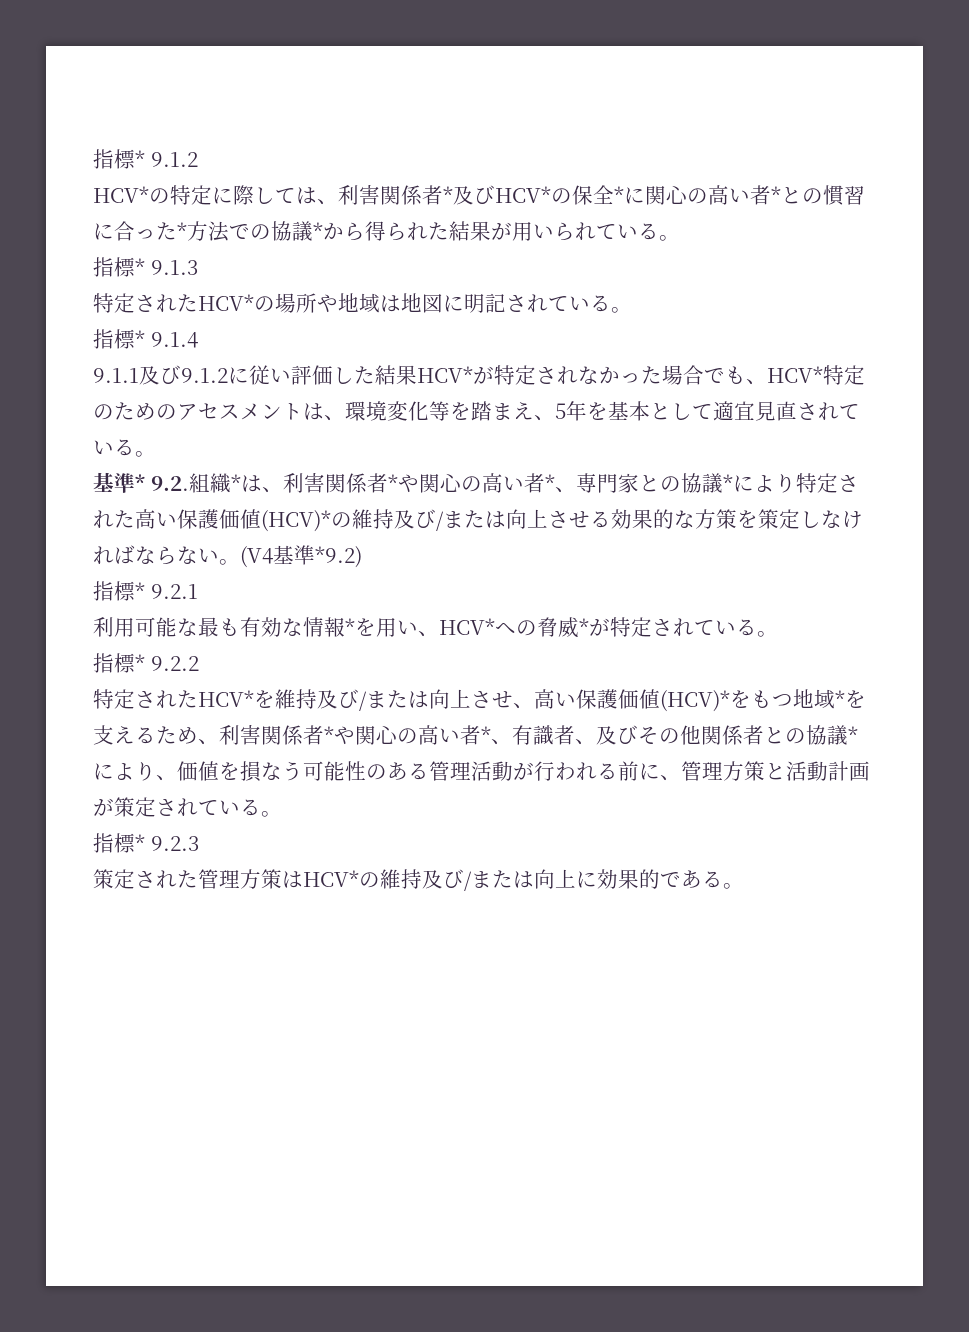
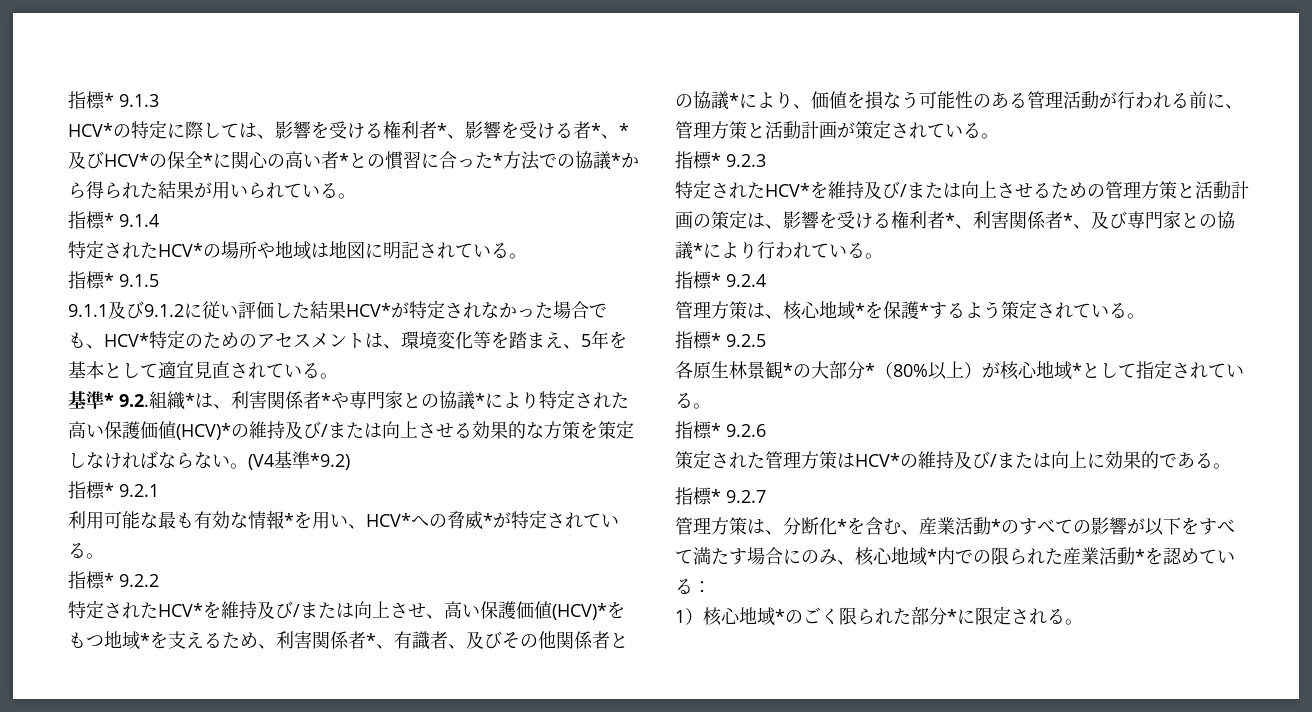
[93,149,198,169] 指標* 9.1.2 -> [68,91,159,109] 指標* 9.1.3
[338,185,443,205] 利害関係者 -> [275,121,619,139] 影響を受ける権利者*、影響を受ける者*、
[150,260,198,275] 9.1.3 -> [119,214,159,227] 9.1.4
[150,332,198,348] 9.1.4 -> [119,274,159,287] 9.1.5
[418,473,576,493] 関心の高い者*、 -> (349, 400) none
[334,725,491,745] や関心の高い者* -> (376, 640) none
(199, 843) none -> [675,180,1249,199] [675,210,1235,229] [675,241,883,260] [675,271,766,289] [675,300,1145,320] [675,331,766,349] [675,360,1244,380] [675,393,711,409] [675,421,766,439] // 特定されたHCV*を維持及び/または向上させるための管理方策と活動計画の策定は、影響を受ける権利者*、利害関係者*、及び専門家との協議*により行われている。 // 指標* 9.2.4 // 管理方策は、核心地域*を保護*するよう策定されている。 // 指標* 9.2.5 // 各原生林景観*の大部分*（80%以上）が核心地域*として指定されている。 // 指標* 9.2.6
(744, 886) none -> [675,487,766,505] [675,517,1235,536] [675,547,1235,566] [675,579,711,594] [675,606,1083,626] // 指標* 9.2.7 // 管理方策は、分断化*を含む、産業活動*のすべての影響が以下をすべて満たす場合にのみ、核心地域*内での限られた産業活動*を認めている： // 1）核心地域*のごく限られた部分*に限定される。

